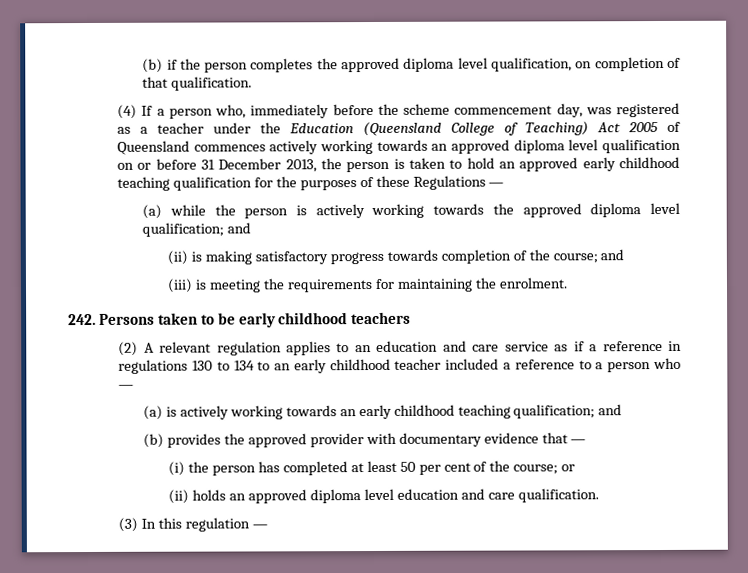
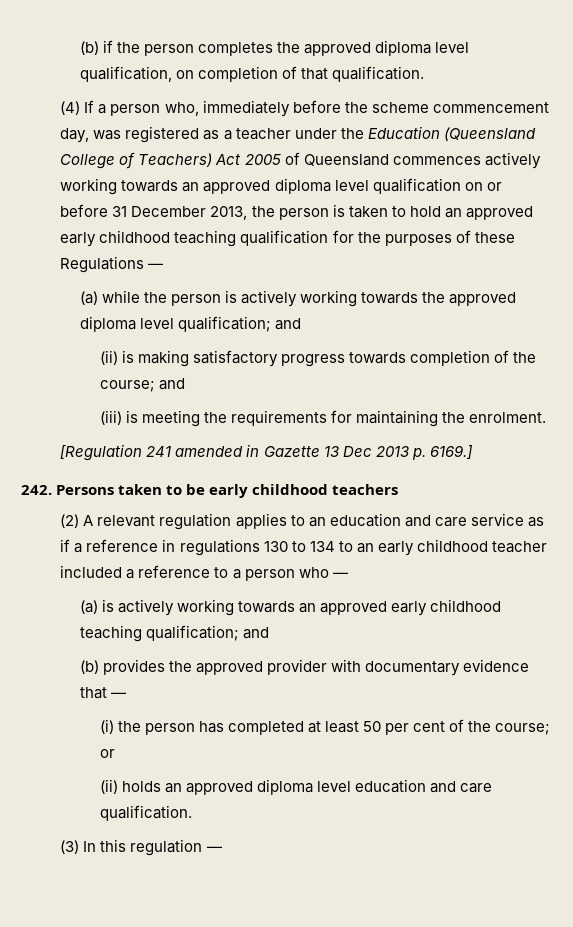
[525,121,590,136] Teaching) -> [138,153,213,167] Teachers)
(568, 283) none -> [60,444,473,461] // [Regulation 241 amended in Gazette 13 Dec 2013 p. 6169.]
(357, 413) none -> [320,601,388,615] approved

